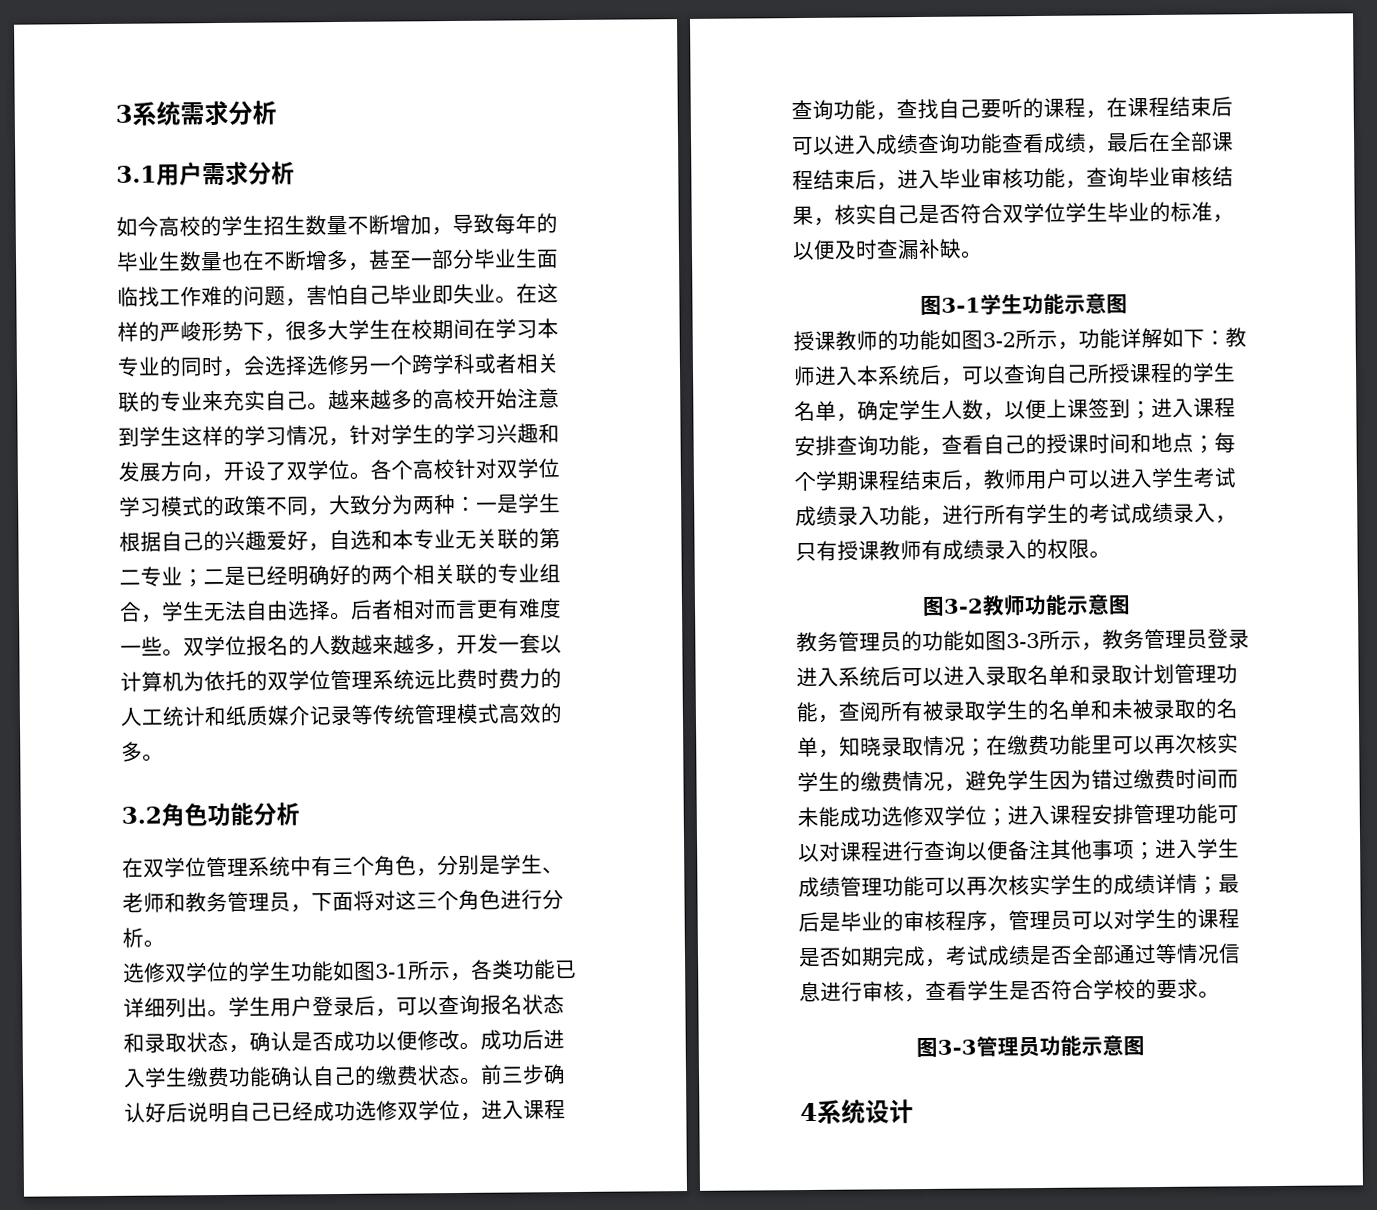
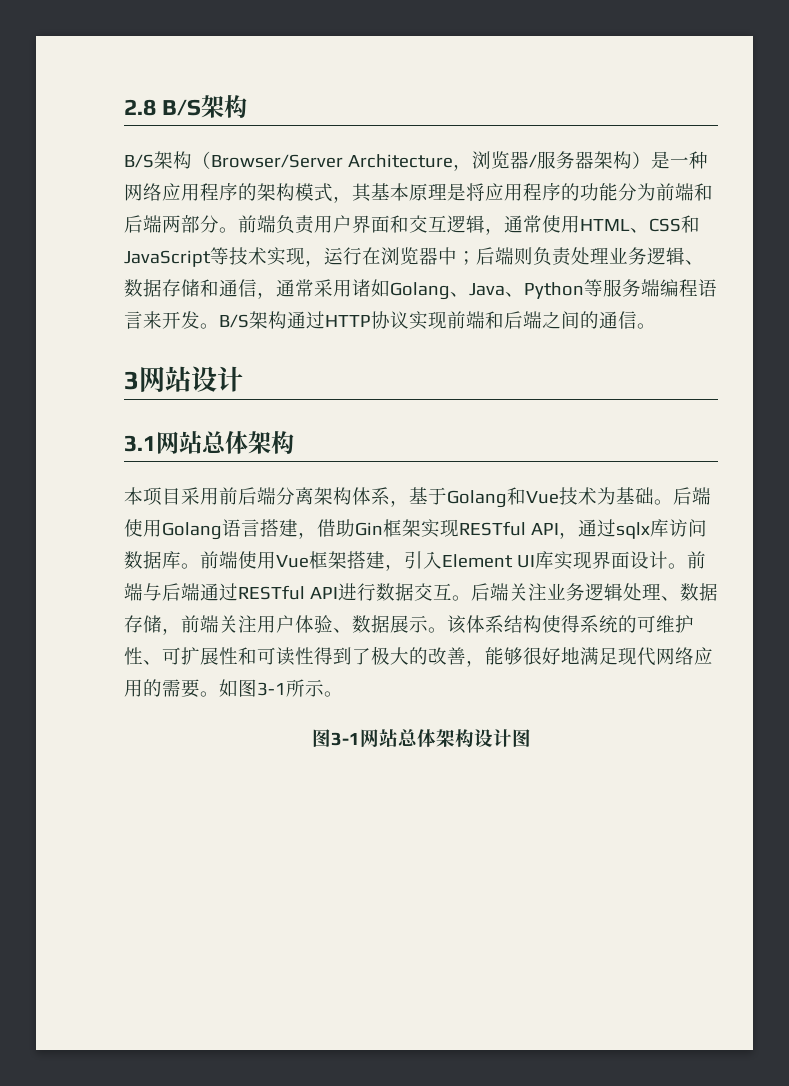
[115,100,277,126] [116,161,295,186] [116,213,558,237] [116,248,559,272] [117,283,559,307] [117,318,559,342] [117,353,560,377] [118,388,560,413] [118,423,560,447] [118,458,560,483] [119,493,561,517] [119,528,561,552] [119,563,561,588] [119,598,562,623] [120,633,562,657] [120,668,562,692] [120,703,563,727] [121,741,164,762] [121,802,300,827] [122,854,564,878] [122,889,564,913] [122,927,165,948] [123,959,577,983] [123,994,565,1018] [123,1029,565,1053] [123,1064,566,1088] [124,1099,566,1123] [791,96,1233,121] [792,131,1234,156] [792,166,1234,191] [792,201,1234,226] [792,238,983,261] [920,293,1128,316] [793,327,1247,352] [793,362,1236,387] [794,397,1236,422] [794,432,1236,457] [794,467,1237,492] [795,502,1237,527] [795,538,1111,562] [922,594,1131,617] [796,628,1250,653] [796,663,1238,688] [796,698,1238,723] [797,733,1239,758] [797,768,1239,793] [797,803,1239,828] [798,838,1240,863] [798,873,1240,898] [798,908,1240,933] [798,943,1241,968] [799,978,1220,1003] [915,1035,1145,1058] [800,1099,914,1124] 3系统需求分析 // 3.1用户需求分析 // 如今高校的学生招生数量不断增加，导致每年的毕业生数量也在不断增多，甚至一部分毕业生面临找工作难的问题，害怕自己毕业即失业。在这样的严峻形势下，很多大学生在校期间在学习本专业的同时，会选择选修另一个跨学科或者相关联的专业来充实自己。越来越多的高校开始注意到学生这样的学习情况，针对学生的学习兴趣和发展方向，开设了双学位。各个高校针对双学位学习模式的政策不同，大致分为两种：一是学生根据自己的兴趣爱好，自选和本专业无关联的第二专业；二是已经明确好的两个相关联的专业组合，学生无法自由选择。后者相对而言更有难度一些。双学位报名的人数越来越多，开发一套以计算机为依托的双学位管理系统远比费时费力的人工统计和纸质媒介记录等传统管理模式高效的多。 // 3.2角色功能分析 // 在双学位管理系统中有三个角色，分别是学生、老师和教务管理员，下面将对这三个角色进行分析。 // 选修双学位的学生功能如图3-1所示，各类功能已详细列出。学生用户登录后，可以查询报名状态和录取状态，确认是否成功以便修改。成功后进入学生缴费功能确认自己的缴费状态。前三步确认好后说明自己已经成功选修双学位，进入课程查询功能，查找自己要听的课程，在课程结束后可以进入成绩查询功能查看成绩，最后在全部课程结束后，进入毕业审核功能，查询毕业审核结果，核实自己是否符合双学位学生毕业的标准，以便及时查漏补缺。 // 图3-1学生功能示意图 // 授课教师的功能如图3-2所示，功能详解如下：教师进入本系统后，可以查询自己所授课程的学生名单，确定学生人数，以便上课签到；进入课程安排查询功能，查看自己的授课时间和地点；每个学期课程结束后，教师用户可以进入学生考试成绩录入功能，进行所有学生的考试成绩录入，只有授课教师有成绩录入的权限。 // 图3-2教师功能示意图 // 教务管理员的功能如图3-3所示，教务管理员登录进入系统后可以进入录取名单和录取计划管理功能，查阅所有被录取学生的名单和未被录取的名单，知晓录取情况；在缴费功能里可以再次核实学生的缴费情况，避免学生因为错过缴费时间而未能成功选修双学位；进入课程安排管理功能可以对课程进行查询以便备注其他事项；进入学生成绩管理功能可以再次核实学生的成绩详情；最后是毕业的审核程序，管理员可以对学生的课程是否如期完成，考试成绩是否全部通过等情况信息进行审核，查看学生是否符合学校的要求。 // 图3-3管理员功能示意图 // 4系统设计 -> [124,95,248,118] [124,151,708,171] [124,183,713,203] [124,215,700,235] [124,247,704,267] [124,279,717,300] [124,311,656,330] [124,366,243,392] [124,431,294,454] [124,487,711,508] [124,519,707,540] [124,551,706,571] [124,583,718,601] [124,615,694,635] [124,646,713,667] [124,679,343,698] [311,729,531,747] 2.8 B/S架构 // B/S架构（Browser/Server Architecture，浏览器/服务器架构）是一种网络应用程序的架构模式，其基本原理是将应用程序的功能分为前端和后端两部分。前端负责用户界面和交互逻辑，通常使用HTML、CSS和JavaScript等技术实现，运行在浏览器中；后端则负责处理业务逻辑、数据存储和通信，通常采用诸如Golang、Java、Python等服务端编程语言来开发。B/S架构通过HTTP协议实现前端和后端之间的通信。 // 3网站设计 // 3.1网站总体架构 // 本项目采用前后端分离架构体系，基于Golang和Vue技术为基础。后端使用Golang语言搭建，借助Gin框架实现RESTful API，通过sqlx库访问数据库。前端使用Vue框架搭建，引入Element UI库实现界面设计。前端与后端通过RESTful API进行数据交互。后端关注业务逻辑处理、数据存储，前端关注用户体验、数据展示。该体系结构使得系统的可维护性、可扩展性和可读性得到了极大的改善，能够很好地满足现代网络应用的需要。如图3-1所示。 // 图3-1网站总体架构设计图

